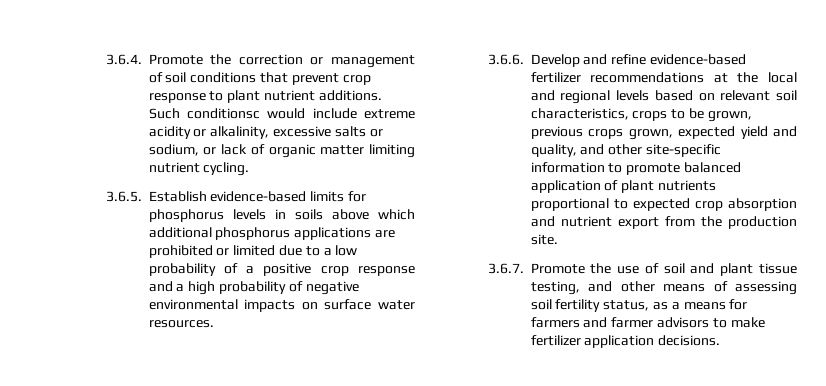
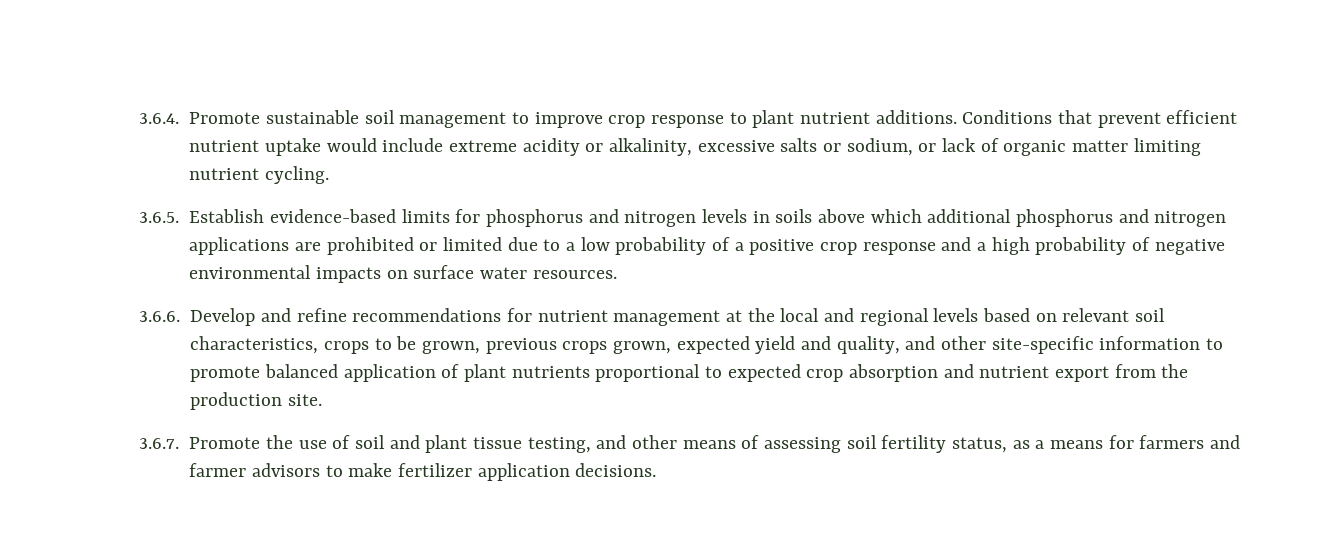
[210,54,415,68] [148,72,339,85] the correction or management of soil conditions that prevent -> [265,110,603,128] sustainable soil management to improve
[148,108,261,119] Such conditionsc -> [962,110,1238,128] [189,138,321,156] Conditions that prevent efficient nutrient uptake
(224, 215) none -> [588,209,697,227] and nitrogen
(291, 233) none -> [1118,209,1227,227] and nitrogen
[650,54,747,65] [530,72,705,83] evidence-based fertilizer recommendations -> [352,308,721,326] recommendations for nutrient management

